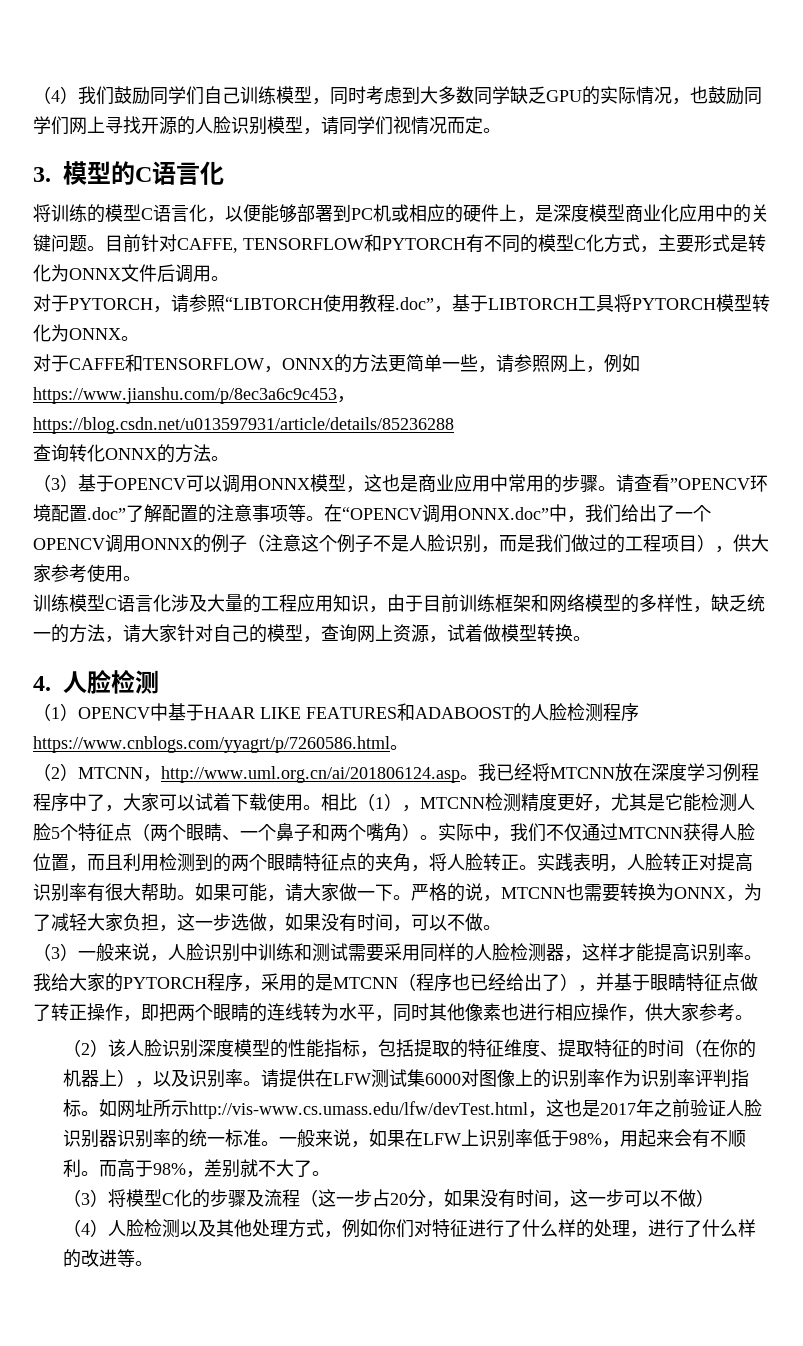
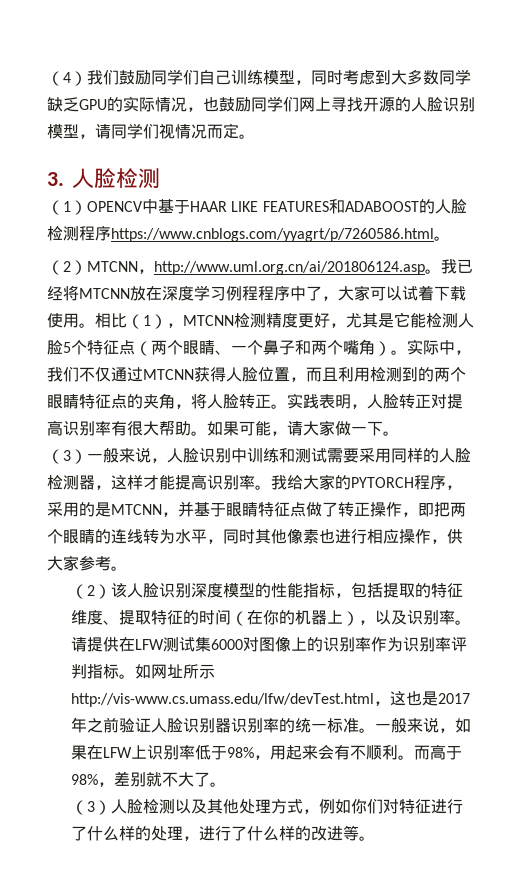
[63,161,225,185] [33,204,769,223] [33,234,766,253] [33,264,229,283] [33,294,770,313] [33,324,139,342] [33,354,640,373] [33,387,355,404] [33,417,454,434] [33,444,229,463] [33,474,768,493] [33,504,711,523] [33,534,769,553] [33,564,141,583] [33,594,765,613] [33,624,591,643] [33,676,51,691] 模型的C语言化 // 将训练的模型C语言化，以便能够部署到PC机或相应的硬件上，是深度模型商业化应用中的关键问题。目前针对CAFFE, TENSORFLOW和PYTORCH有不同的模型C化方式，主要形式是转化为ONNX文件后调用。 // 对于PYTORCH，请参照“LIBTORCH使用教程.doc”，基于LIBTORCH工具将PYTORCH模型转化为ONNX。 // 对于CAFFE和TENSORFLOW，ONNX的方法更简单一些，请参照网上，例如https://www.jianshu.com/p/8ec3a6c9c453，https://blog.csdn.net/u013597931/article/details/85236288 // 查询转化ONNX的方法。 // （3）基于OPENCV可以调用ONNX模型，这也是商业应用中常用的步骤。请查看”OPENCV环境配置.doc”了解配置的注意事项等。在“OPENCV调用ONNX.doc”中，我们给出了一个OPENCV调用ONNX的例子（注意这个例子不是人脸识别，而是我们做过的工程项目），供大家参考使用。 // 训练模型C语言化涉及大量的工程应用知识，由于目前训练框架和网络模型的多样性，缺乏统一的方法，请大家针对自己的模型，查询网上资源，试着做模型转换。 // 4. -> (64, 179) none
[411,883,762,902] [33,913,501,932] 严格的说，MTCNN也需要转换为ONNX，为了减轻大家负担，这一步选做，如果没有时间，可以不做。 -> (399, 433) none
[398,973,578,992] （程序也已经给出了） -> (162, 509) none
[108,1189,715,1208] [63,1219,109,1237] 将模型C化的步骤及流程（这一步占20分，如果没有时间，这一步可以不做） // （4） -> (111, 807) none

